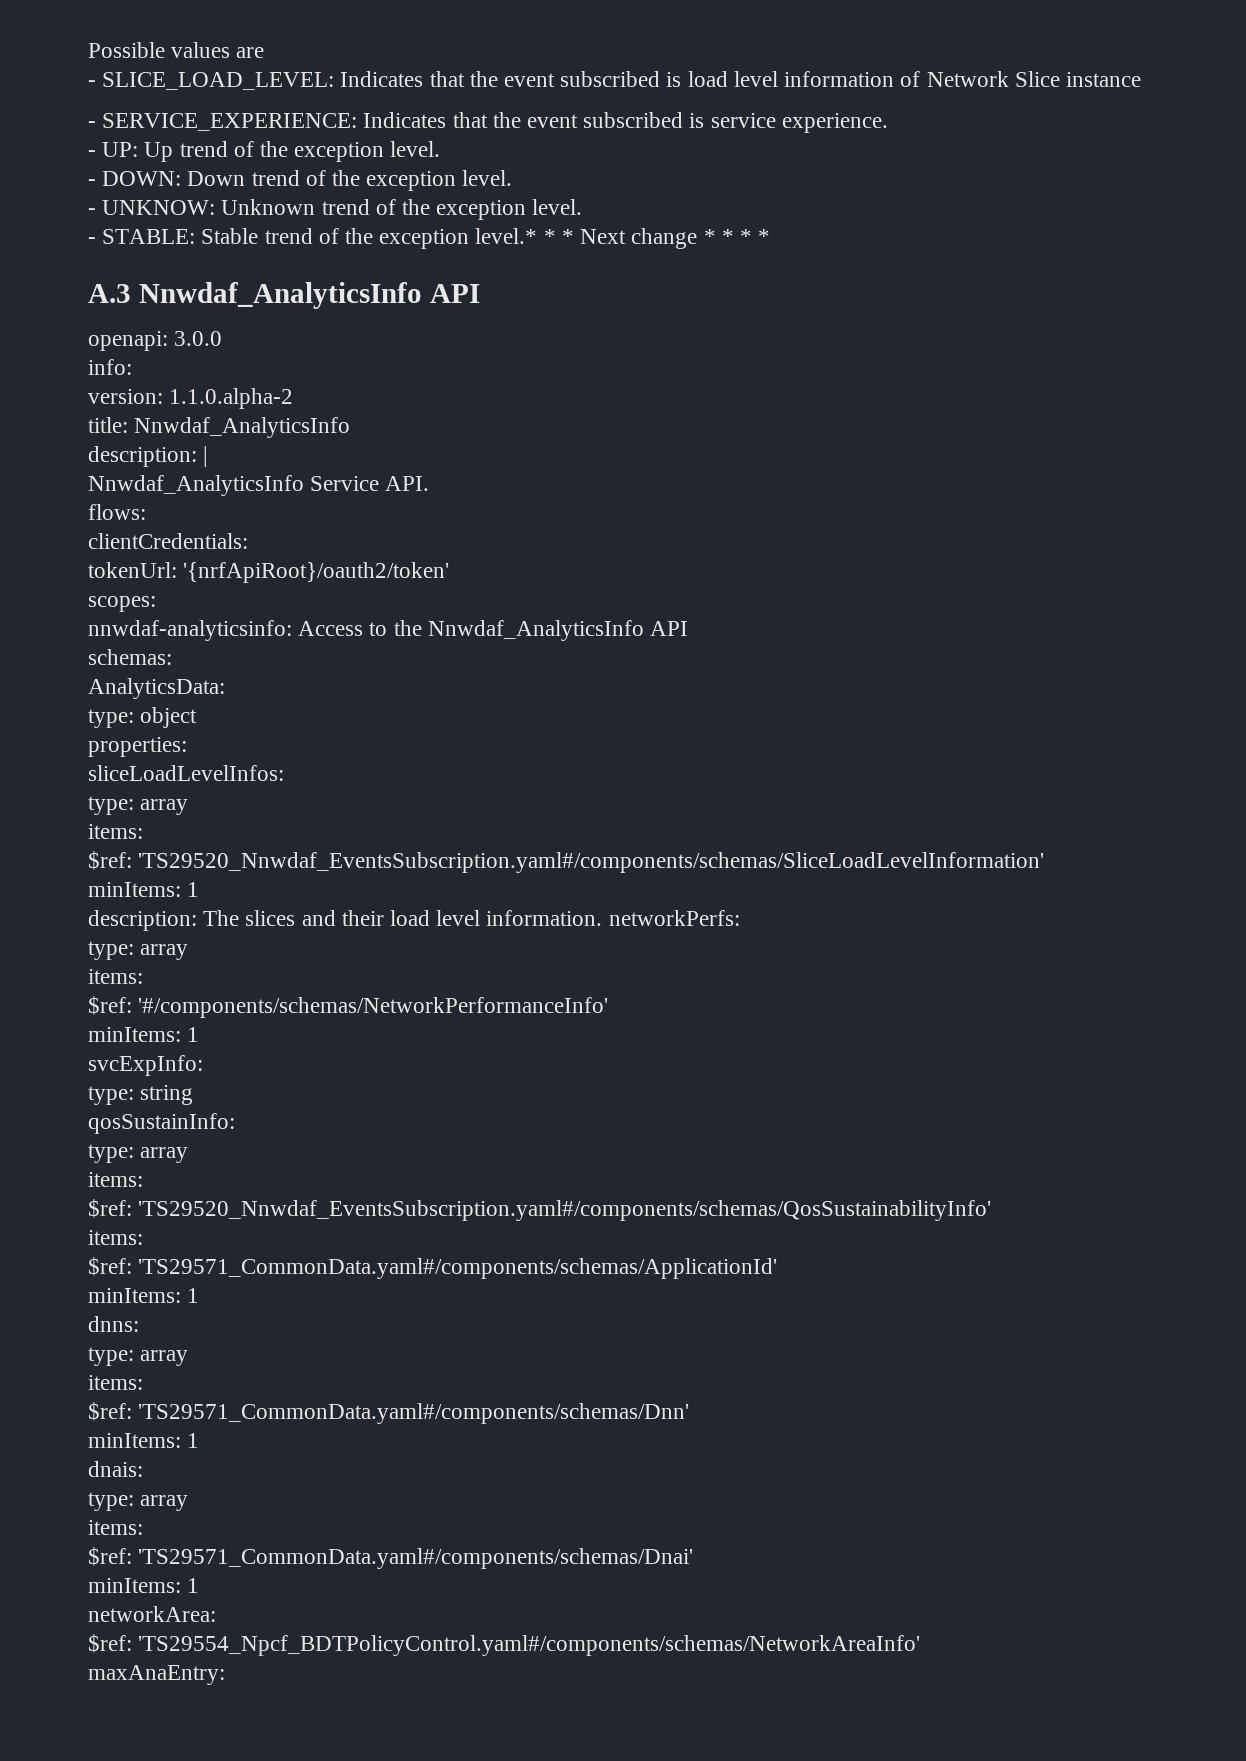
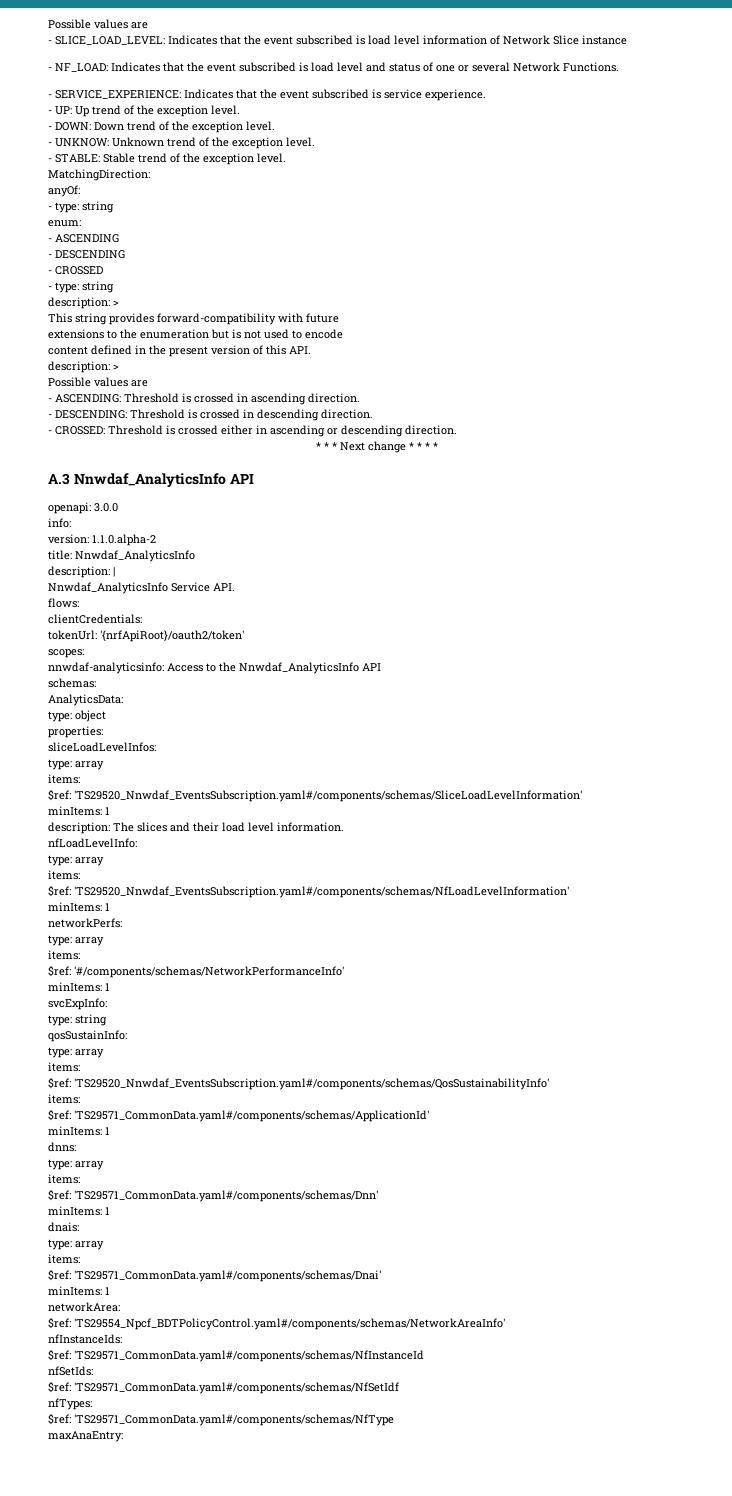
(1141, 79) none -> [48,62,619,72] // - NF_LOAD: Indicates that the event subscribed is load level and status of one or several Network Functions.
[475,228,538,244] level.* -> [257,153,286,163] [48,169,150,181] [48,185,80,197] [48,201,114,213] [48,220,81,227] [48,234,119,243] [48,250,125,259] [48,266,103,275] [48,281,114,293] [48,297,119,309] [48,313,339,325] [48,329,343,339] [48,345,311,357] [48,361,119,373] [48,377,148,387] [48,393,360,405] [48,409,373,421] [48,425,457,437] [315,442,321,450] level. // MatchingDirection: // anyOf: // - type: string // enum: // - ASCENDING // - DESCENDING // - CROSSED // - type: string // description: > // This string provides forward-compatibility with future // extensions to the enumeration but is not used to encode // content defined in the present version of this API. // description: > // Possible values are // - ASCENDING: Threshold is crossed in ascending direction. // - DESCENDING: Threshold is crossed in descending direction. // - CROSSED: Threshold is crossed either in ascending or descending direction. // *
(603, 918) none -> [48,838,137,848] [48,855,104,866] [48,870,80,880] [48,885,569,898] [48,902,110,912] // nfLoadLevelInfo: // type: array // items: // $ref: 'TS29520_Nnwdaf_EventsSubscription.yaml#/components/schemas/NfLoadLevelInformation' // minItems: 1 //
(921, 1645) none -> [48,1334,122,1344] [48,1349,424,1362] [48,1366,93,1376] [48,1381,399,1394] [48,1398,92,1410] [48,1413,394,1426] // nfInstanceIds: // $ref: 'TS29571_CommonData.yaml#/components/schemas/NfInstanceId // nfSetIds: // $ref: 'TS29571_CommonData.yaml#/components/schemas/NfSetIdf // nfTypes: // $ref: 'TS29571_CommonData.yaml#/components/schemas/NfType

